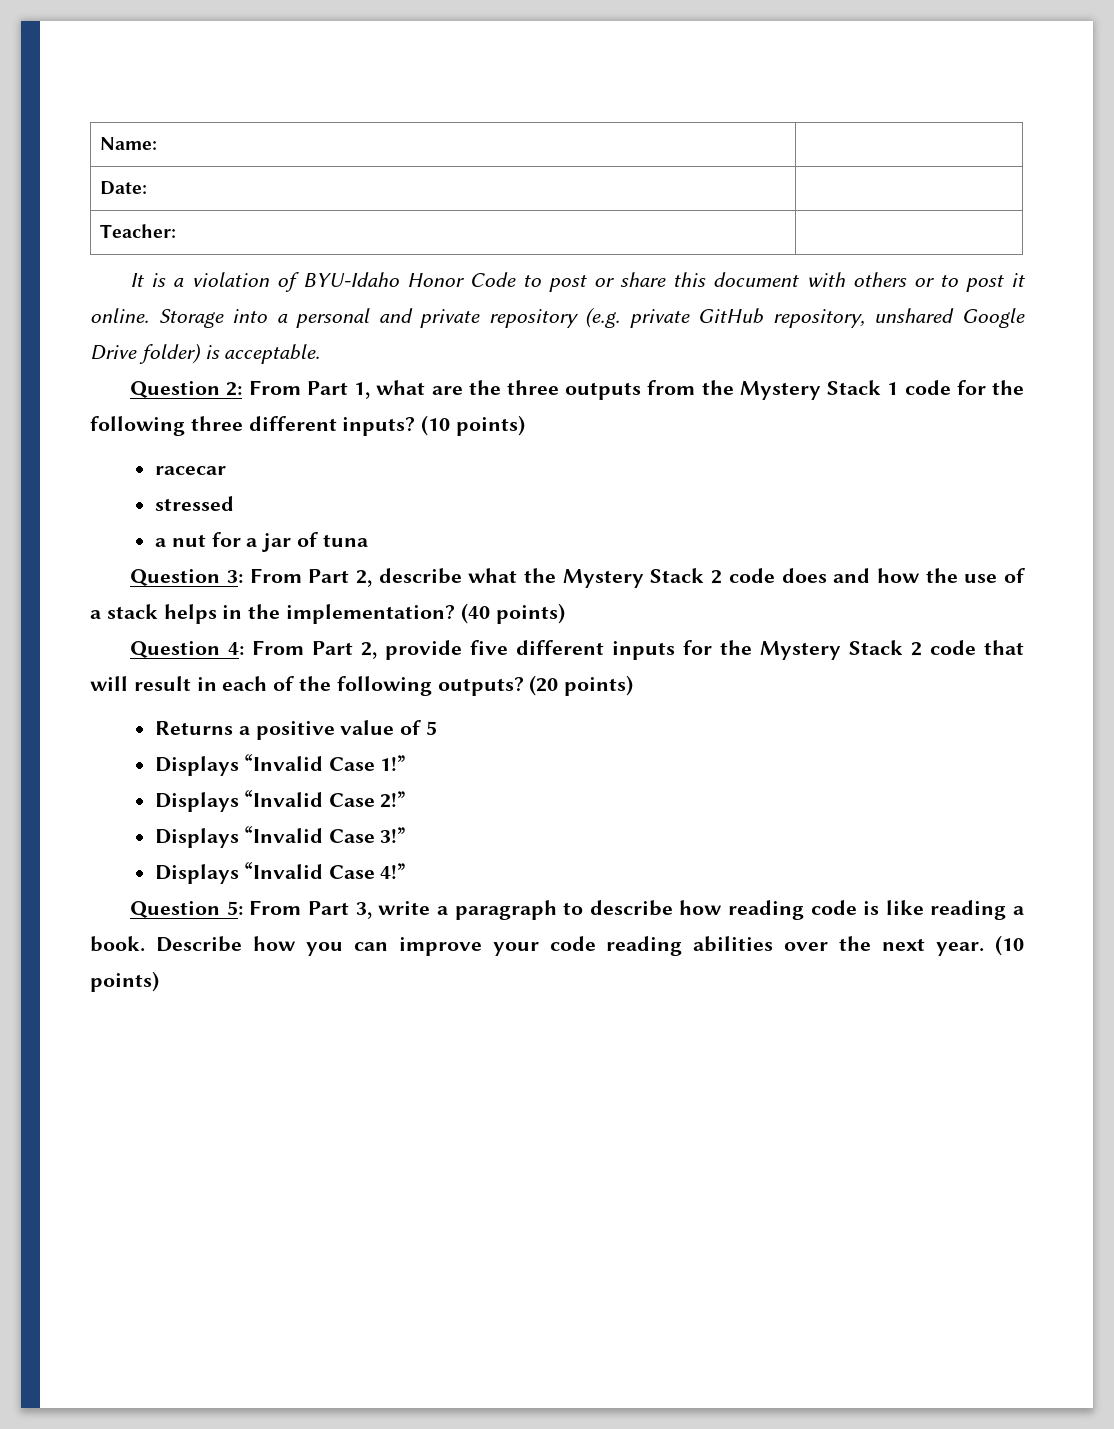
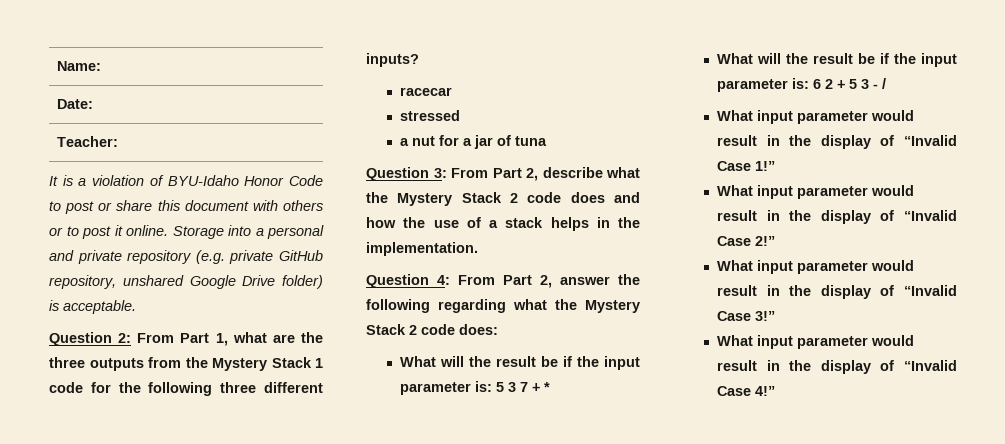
[421,415,526,436] (10 points) -> (419, 60) none
[286,603,565,624] implementation? (40 points) -> [366,242,478,256] implementation.
[385,640,1024,660] [90,675,634,696] [154,720,437,740] [154,754,406,776] [154,790,406,812] [154,826,406,848] [154,862,406,884] [130,900,1024,920] [90,935,1025,956] [90,971,159,992] provide five different inputs for the Mystery Stack 2 code that will result in each of the following outputs? (20 points) // Returns a positive value of 5 // Displays “Invalid Case 1!” // Displays “Invalid Case 2!” // Displays “Invalid Case 3!” // Displays “Invalid Case 4!” // Question 5: From Part 3, write a paragraph to describe how reading code is like reading a book. Describe how you can improve your code reading abilities over the next year. (10 points) -> [560,274,640,285] [366,299,640,313] [366,324,498,335] [400,356,640,370] [400,381,551,395] [717,53,957,67] [717,78,887,92] [717,110,915,124] [717,135,957,149] [717,161,776,171] [717,185,915,199] [717,210,957,224] [717,236,776,246] [717,260,915,274] [717,285,957,299] [717,311,776,321] [717,335,915,349] [717,360,957,374] [717,386,776,396] answer the following regarding what the Mystery Stack 2 code does: // What will the result be if the input parameter is: 5 3 7 + * // What will the result be if the input parameter is: 6 2 + 5 3 - / // What input parameter would result in the display of “Invalid Case 1!” // What input parameter would result in the display of “Invalid Case 2!” // What input parameter would result in the display of “Invalid Case 3!” // What input parameter would result in the display of “Invalid Case 4!”

